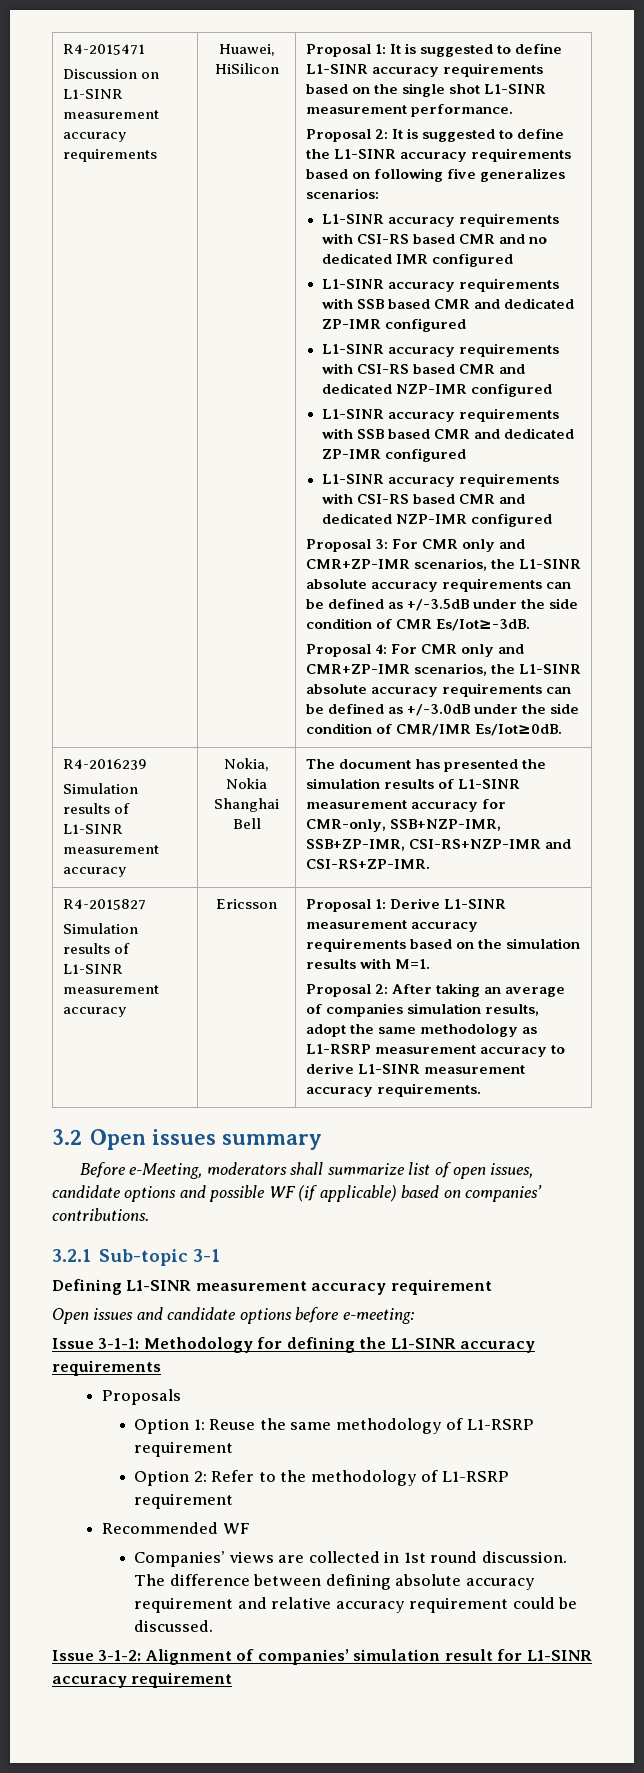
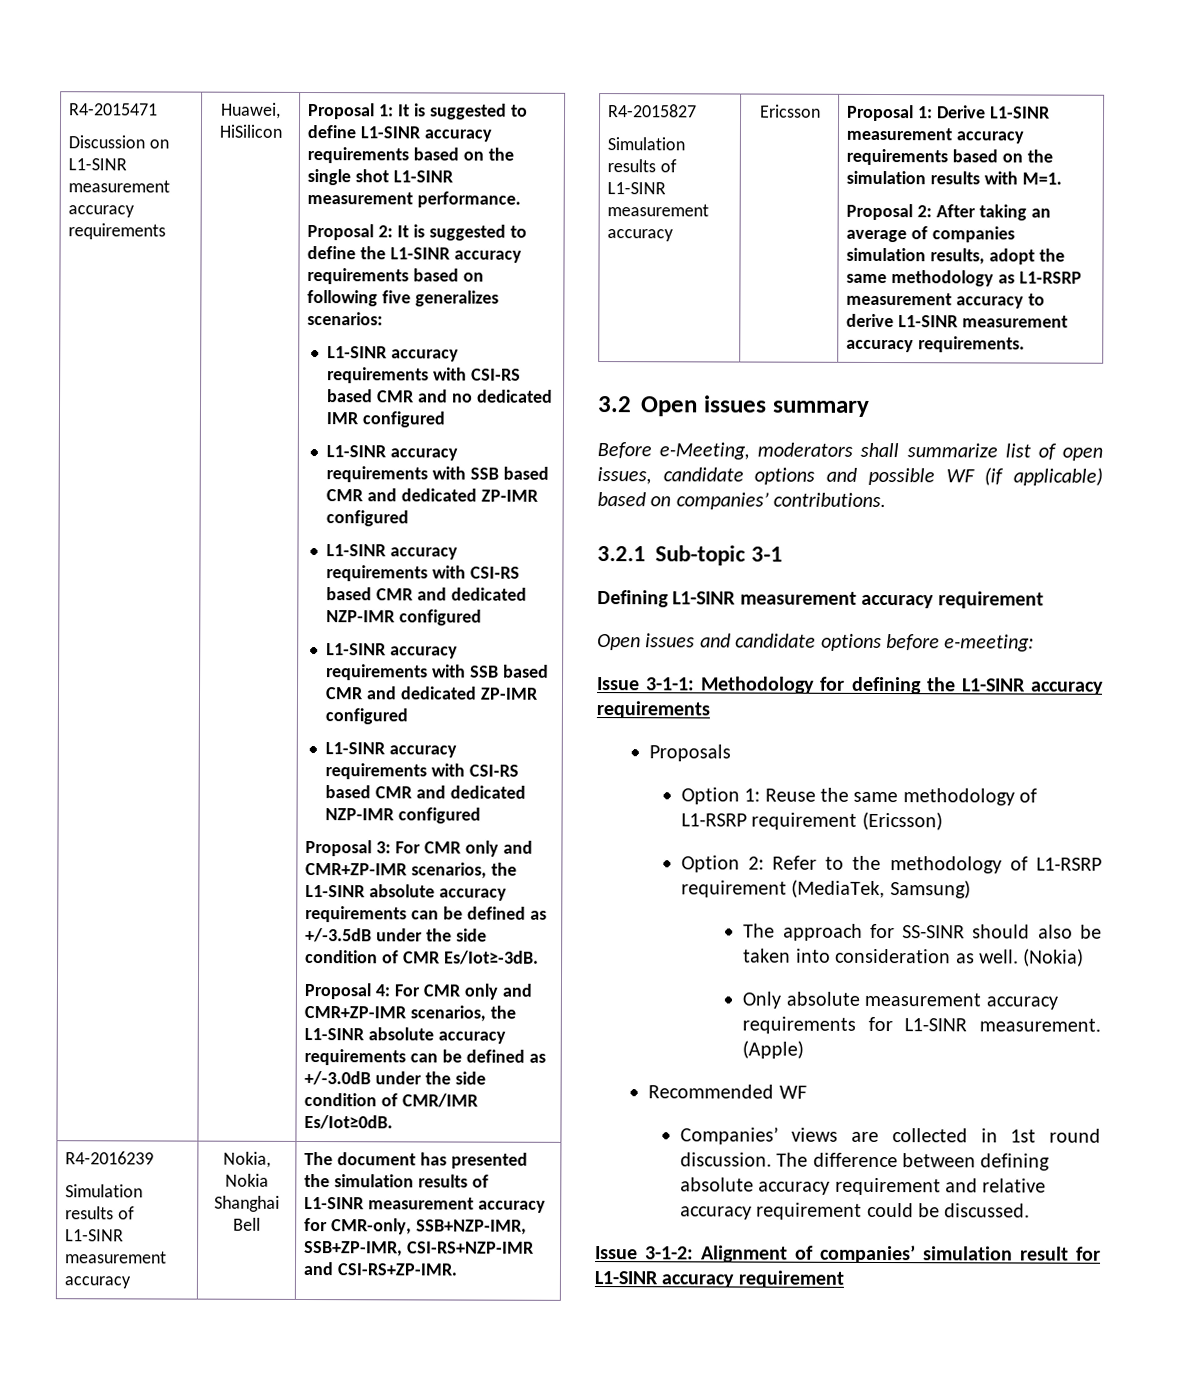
(234, 1449) none -> [861,811,943,831] (Ericsson)
(234, 1501) none -> [791,879,971,899] [743,923,1102,941] [743,948,1085,967] [742,991,1058,1010] [742,1016,1101,1034] [742,1040,805,1059] (MediaTek, Samsung) // The approach for SS-SINR should also be taken into consideration as well. (Nokia) // Only absolute measurement accuracy requirements for L1-SINR measurement. (Apple)

